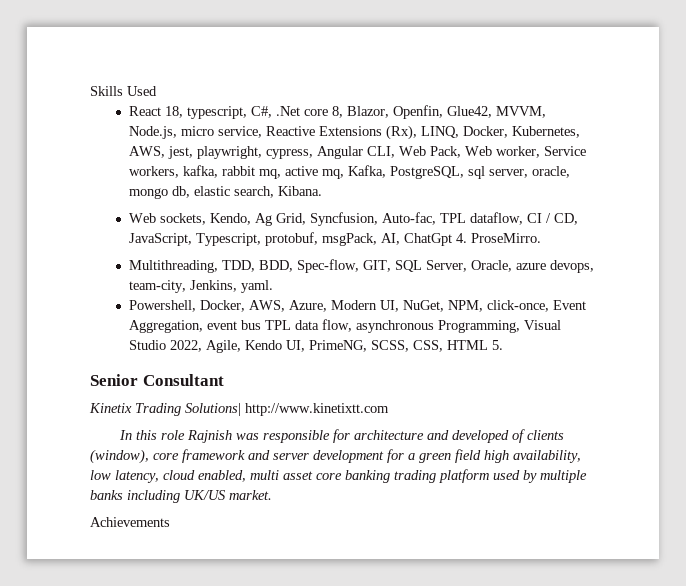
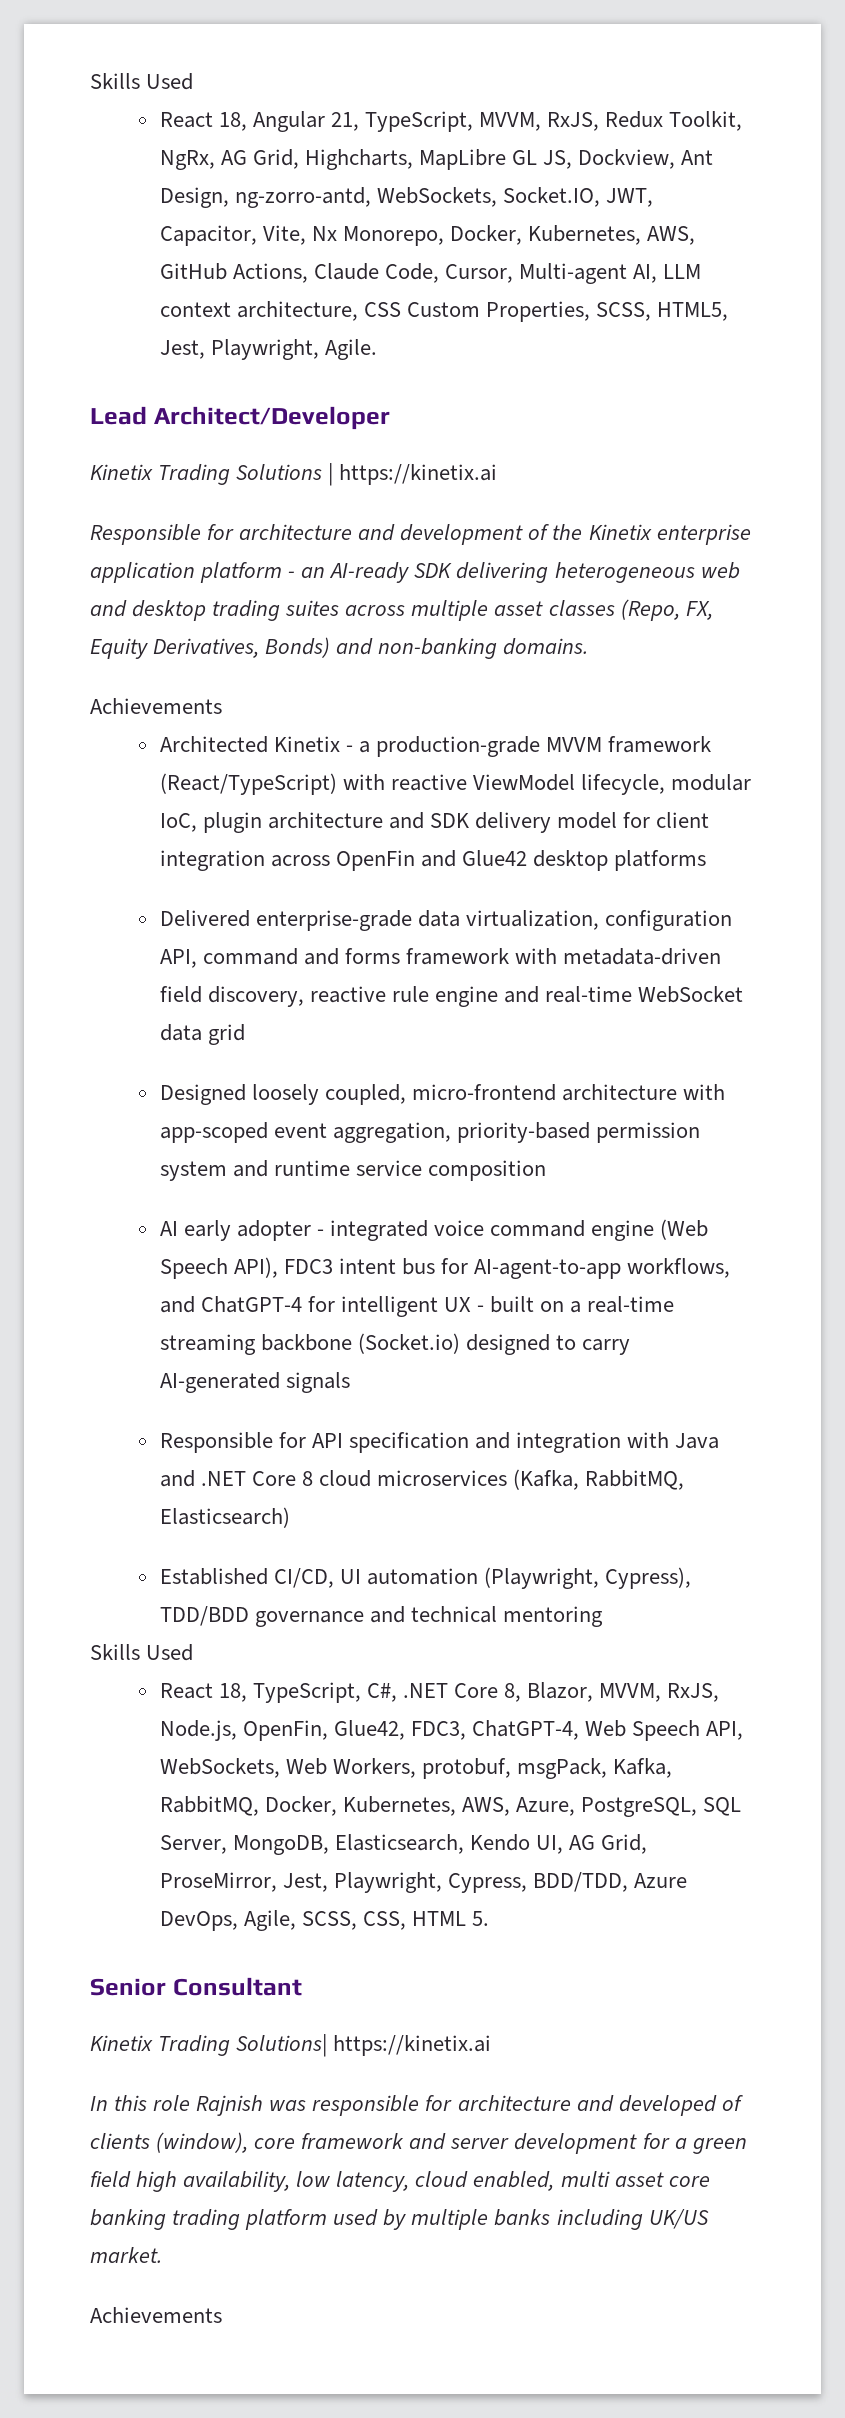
[90,86,157,96] [129,105,547,119] [129,125,581,140] [129,146,587,159] [129,165,571,179] [129,186,323,199] [129,212,579,226] [129,232,542,246] [129,259,595,273] [129,280,274,293] [129,300,587,312] [129,319,562,333] [129,340,368,353] Skills Used // React 18, typescript, C#, .Net core 8, Blazor, Openfin, Glue42, MVVM, Node.js, micro service, Reactive Extensions (Rx), LINQ, Docker, Kubernetes, AWS, jest, playwright, cypress, Angular CLI, Web Pack, Web worker, Service workers, kafka, rabbit mq, active mq, Kafka, PostgreSQL, sql server, oracle, mongo db, elastic search, Kibana. // Web sockets, Kendo, Ag Grid, Syncfusion, Auto-fac, TPL dataflow, CI / CD, JavaScript, Typescript, protobuf, msgPack, AI, ChatGpt 4. ProseMirro. // Multithreading, TDD, BDD, Spec-flow, GIT, SQL Server, Oracle, azure devops, team-city, Jenkins, yaml. // Powershell, Docker, AWS, Azure, Modern UI, NuGet, NPM, click-once, Event Aggregation, event bus TPL data flow, asynchronous Programming, Visual Studio 2022, Agile, Kendo UI, PrimeNG, -> [90,73,194,90] [159,111,743,132] [159,149,714,170] [159,187,653,208] [159,225,696,246] [159,263,702,284] [159,301,729,322] [159,339,377,360] [90,406,390,430] [90,463,498,486] [90,524,751,545] [90,562,740,583] [90,599,713,621] [90,637,589,659] [90,698,222,714] [159,736,712,757] [159,773,752,795] [159,812,710,833] [159,850,707,871] [159,910,732,931] [159,948,722,968] [159,986,744,1007] [159,1024,245,1045] [159,1084,726,1105] [159,1122,700,1143] [159,1160,546,1181] [159,1219,709,1241] [159,1257,731,1279] [159,1296,675,1317] [159,1333,631,1355] [159,1372,350,1393] [159,1432,720,1453] [159,1469,685,1490] [159,1507,290,1528] [159,1567,692,1589] [159,1606,603,1627] [90,1644,194,1661] [159,1682,720,1703] [159,1720,744,1741] [159,1758,673,1779] [159,1796,742,1817] [159,1834,648,1855] [159,1872,688,1893] [159,1910,296,1931] Skills Used // React 18, Angular 21, TypeScript, MVVM, RxJS, Redux Toolkit, NgRx, AG Grid, Highcharts, MapLibre GL JS, Dockview, Ant Design, ng-zorro-antd, WebSockets, Socket.IO, JWT, Capacitor, Vite, Nx Monorepo, Docker, Kubernetes, AWS, GitHub Actions, Claude Code, Cursor, Multi-agent AI, LLM context architecture, CSS Custom Properties, SCSS, HTML5, Jest, Playwright, Agile. // Lead Architect/Developer // Kinetix Trading Solutions | https://kinetix.ai // Responsible for architecture and development of the Kinetix enterprise application platform - an AI-ready SDK delivering heterogeneous web and desktop trading suites across multiple asset classes (Repo, FX, Equity Derivatives, Bonds) and non-banking domains. // Achievements // Architected Kinetix - a production-grade MVVM framework (React/TypeScript) with reactive ViewModel lifecycle, modular IoC, plugin architecture and SDK delivery model for client integration across OpenFin and Glue42 desktop platforms // Delivered enterprise-grade data virtualization, configuration API, command and forms framework with metadata-driven field discovery, reactive rule engine and real-time WebSocket data grid // Designed loosely coupled, micro-frontend architecture with app-scoped event aggregation, priority-based permission system and runtime service composition // AI early adopter - integrated voice command engine (Web Speech API), FDC3 intent bus for AI-agent-to-app workflows, and ChatGPT-4 for intelligent UX - built on a real-time streaming backbone (Socket.io) designed to carry AI-generated signals // Responsible for API specification and integration with Java and .NET Core 8 cloud microservices (Kafka, RabbitMQ, Elasticsearch) // Established CI/CD, UI automation (Playwright, Cypress), TDD/BDD governance and technical mentoring // Skills Used // React 18, TypeScript, C#, .NET Core 8, Blazor, MVVM, RxJS, Node.js, OpenFin, Glue42, FDC3, ChatGPT-4, Web Speech API, WebSockets, Web Workers, protobuf, msgPack, Kafka, RabbitMQ, Docker, Kubernetes, AWS, Azure, PostgreSQL, SQL Server, MongoDB, Elasticsearch, Kendo UI, AG Grid, ProseMirror, Jest, Playwright, Cypress, BDD/TDD, Azure DevOps, Agile,
[245,403,389,416] http://www.kinetixtt.com -> [333,2035,492,2056] https://kinetix.ai

